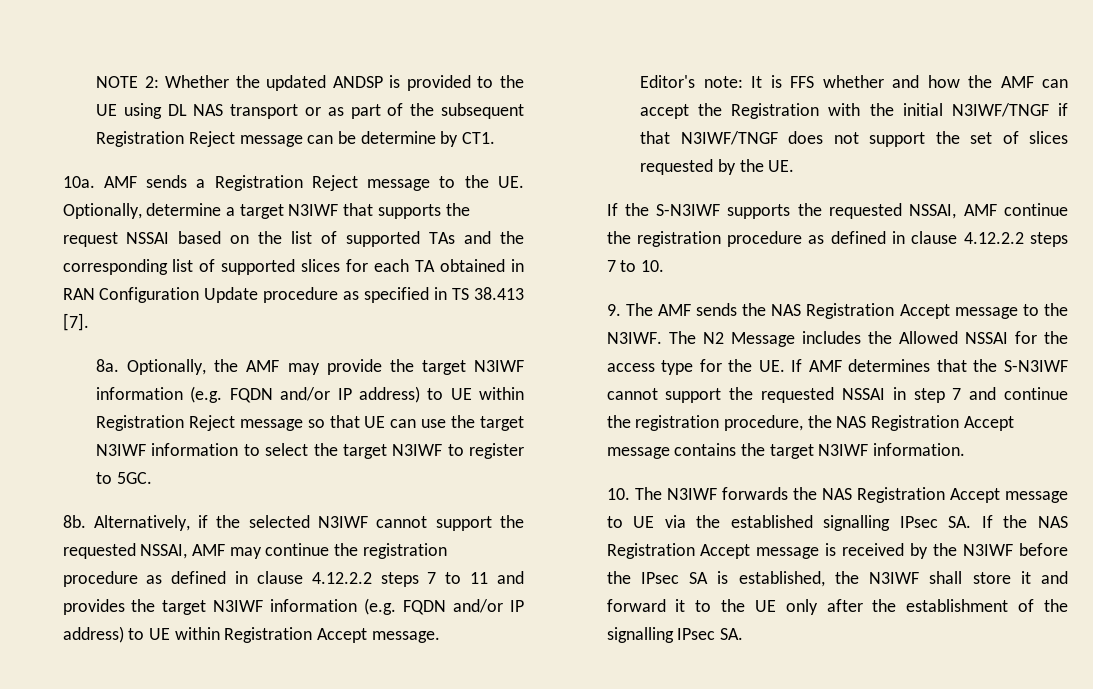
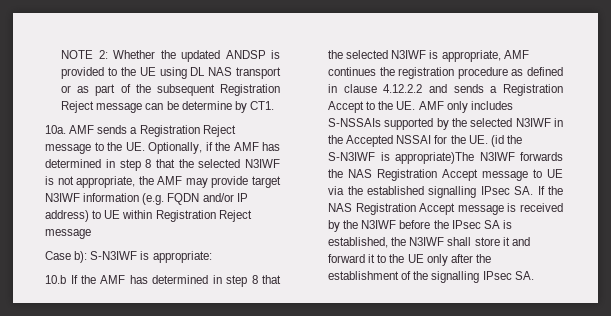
[146,203,470,219] [62,231,524,247] [62,259,524,275] [62,287,524,303] [62,313,89,331] [96,359,207,375] determine a target N3IWF that supports the request NSSAI based on the list of supported TAs and the corresponding list of supported slices for each TA obtained in RAN Configuration Update procedure as specified in TS 38.413 [7]. // 8a. Optionally, -> [205,142,280,151] [45,159,280,171] [45,176,136,188] if the AMF has determined in step 8 that the selected N3IWF is not appropriate,
[389,359,414,372] the -> (249, 182) none
[307,415,525,431] [96,443,525,459] [96,472,152,484] [62,515,524,531] [62,543,447,559] [62,571,524,587] [62,598,524,615] [62,626,440,643] [640,75,1068,88] [640,103,1068,119] [640,131,1068,147] [640,159,795,175] [606,203,1068,219] [606,231,1068,247] [606,260,664,272] [606,303,1068,319] [606,331,1068,347] [606,359,1068,375] [606,387,1068,403] [606,415,1014,431] [606,443,966,459] [606,487,662,500] so that UE can use the target N3IWF information to select the target N3IWF to register to 5GC. // 8b. Alternatively, if the selected N3IWF cannot support the requested NSSAI, AMF may continue the registration procedure as defined in clause 4.12.2.2 steps 7 to 11 and provides the target N3IWF information (e.g. FQDN and/or IP address) to UE within Registration Accept message. // Editor's note: It is FFS whether and how the AMF can accept the Registration with the initial N3IWF/TNGF if that N3IWF/TNGF does not support the set of slices requested by the UE. // If the S-N3IWF supports the requested NSSAI, AMF continue the registration procedure as defined in clause 4.12.2.2 steps 7 to 10. // 9. The AMF sends the NAS Registration Accept message to the N3IWF. The N2 Message includes the Allowed NSSAI for the access type for the UE. If AMF determines that the S-N3IWF cannot support the requested NSSAI in step 7 and continue the registration procedure, the NAS Registration Accept message contains the target N3IWF information. // 10. The -> [45,251,212,263] [45,275,281,287] [328,50,529,62] [328,67,563,79] [328,84,563,96] [328,101,513,113] [328,118,563,130] [328,135,522,147] [328,152,475,164] // Case b): S-N3IWF is appropriate: // 10.b If the AMF has determined in step 8 that the selected N3IWF is appropriate, AMF continues the registration procedure as defined in clause 4.12.2.2 and sends a Registration Accept to the UE. AMF only includes S-NSSAIs supported by the selected N3IWF in the Accepted NSSAI for the UE. (id the S-N3IWF is appropriate)The

